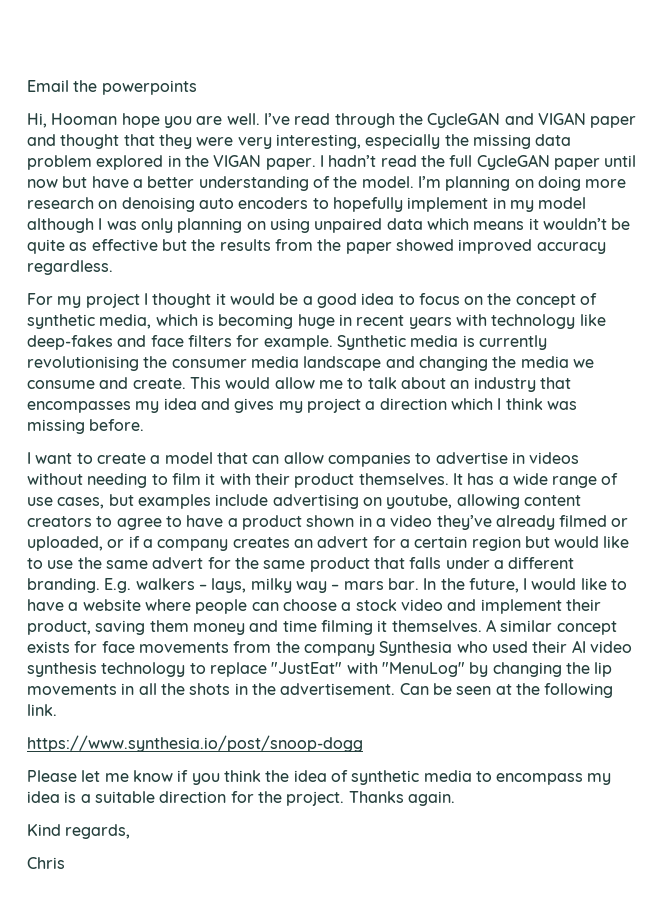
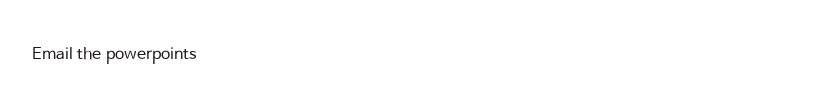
[27,112,637,128] [27,134,572,149] [27,154,637,170] [27,176,627,191] [27,197,587,212] [27,218,631,233] [27,239,606,254] [27,260,113,275] [27,293,598,308] [27,314,606,329] [27,335,547,350] [27,356,594,371] [27,377,571,392] [27,398,577,413] [27,419,145,434] [27,452,580,467] [27,473,619,488] [27,494,581,509] [27,515,629,530] [27,536,630,551] [27,557,575,572] [27,578,628,593] [27,599,601,614] [27,619,617,635] [27,640,632,656] [27,662,613,677] [27,683,614,698] [27,704,57,716] [27,735,363,752] [27,770,612,785] [27,791,455,806] [27,824,131,839] [27,857,65,869] // Hi, Hooman hope you are well. I’ve read through the CycleGAN and VIGAN paper and thought that they were very interesting, especially the missing data problem explored in the VIGAN paper. I hadn’t read the full CycleGAN paper until now but have a better understanding of the model. I’m planning on doing more research on denoising auto encoders to hopefully implement in my model although I was only planning on using unpaired data which means it wouldn’t be quite as effective but the results from the paper showed improved accuracy regardless. // For my project I thought it would be a good idea to focus on the concept of synthetic media, which is becoming huge in recent years with technology like deep-fakes and face filters for example. Synthetic media is currently revolutionising the consumer media landscape and changing the media we consume and create. This would allow me to talk about an industry that encompasses my idea and gives my project a direction which I think was missing before. // I want to create a model that can allow companies to advertise in videos without needing to film it with their product themselves. It has a wide range of use cases, but examples include advertising on youtube, allowing content creators to agree to have a product shown in a video they’ve already filmed or uploaded, or if a company creates an advert for a certain region but would like to use the same advert for the same product that falls under a different branding. E.g. walkers – lays, milky way – mars bar. In the future, I would like to have a website where people can choose a stock video and implement their product, saving them money and time filming it themselves. A similar concept exists for face movements from the company Synthesia who used their AI video synthesis technology to replace "JustEat" with "MenuLog" by changing the lip movements in all the shots in the advertisement. Can be seen at the following link. // https://www.synthesia.io/post/snoop-dogg // Please let me know if you think the idea of synthetic media to encompass my idea is a suitable direction for the project. Thanks again. // Kind regards, // Chris -> (197, 55) none

